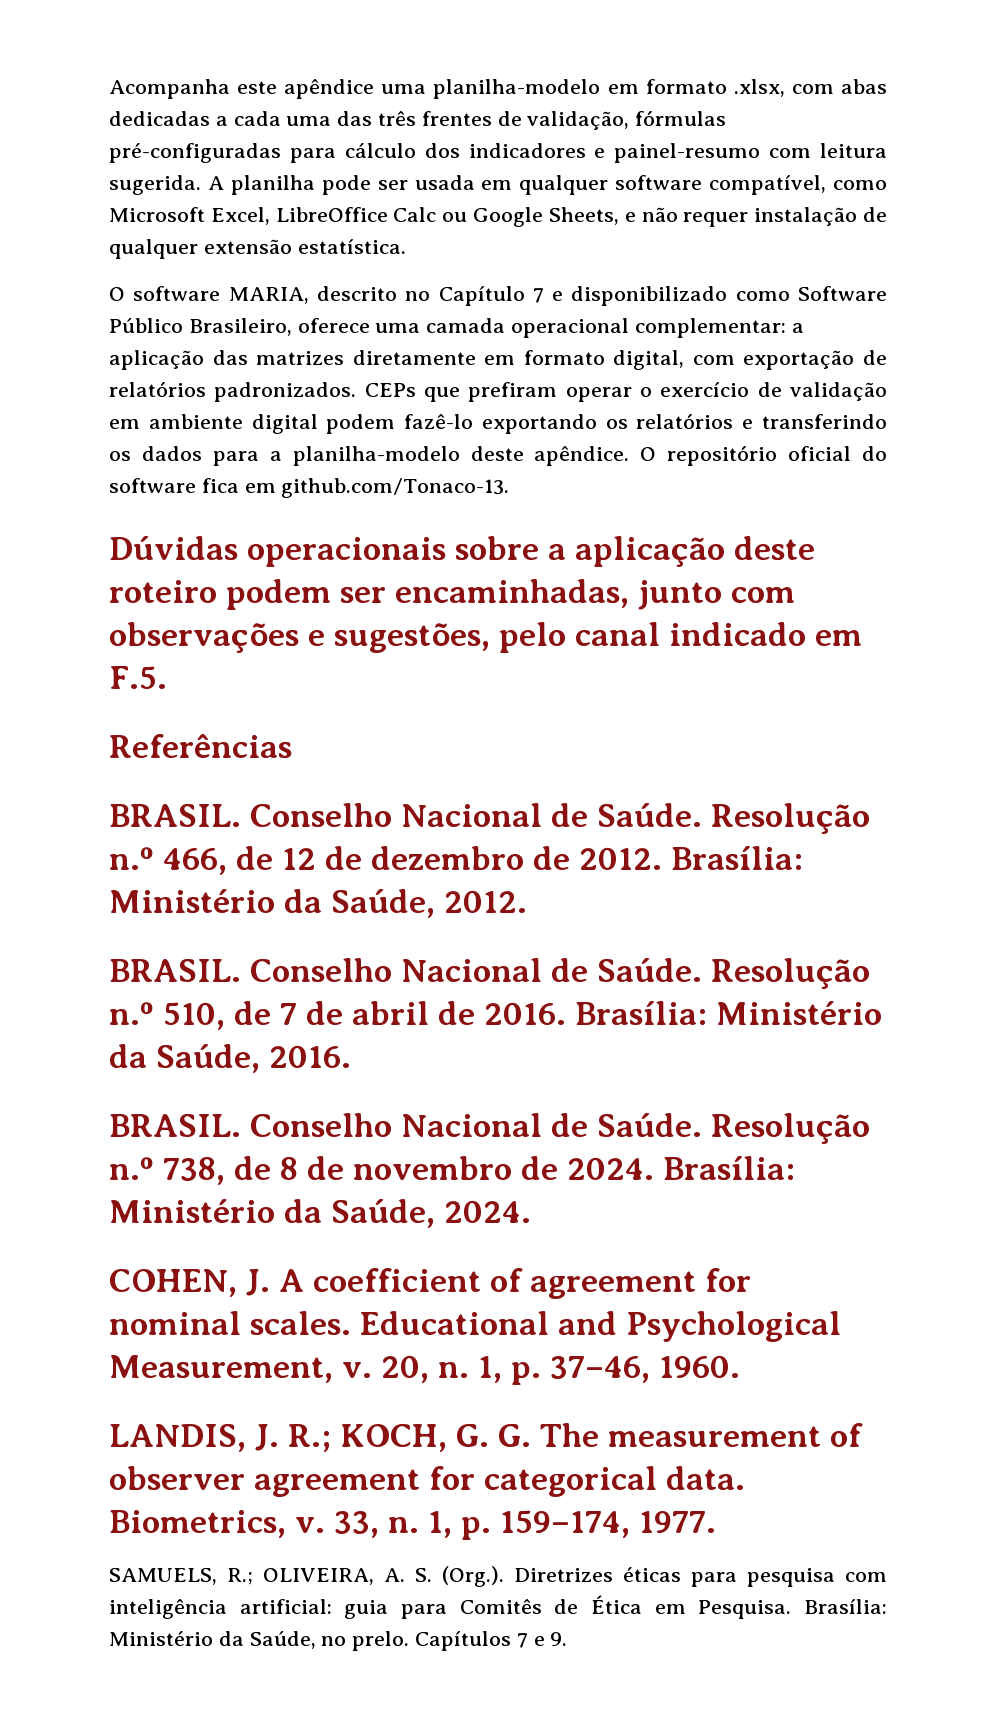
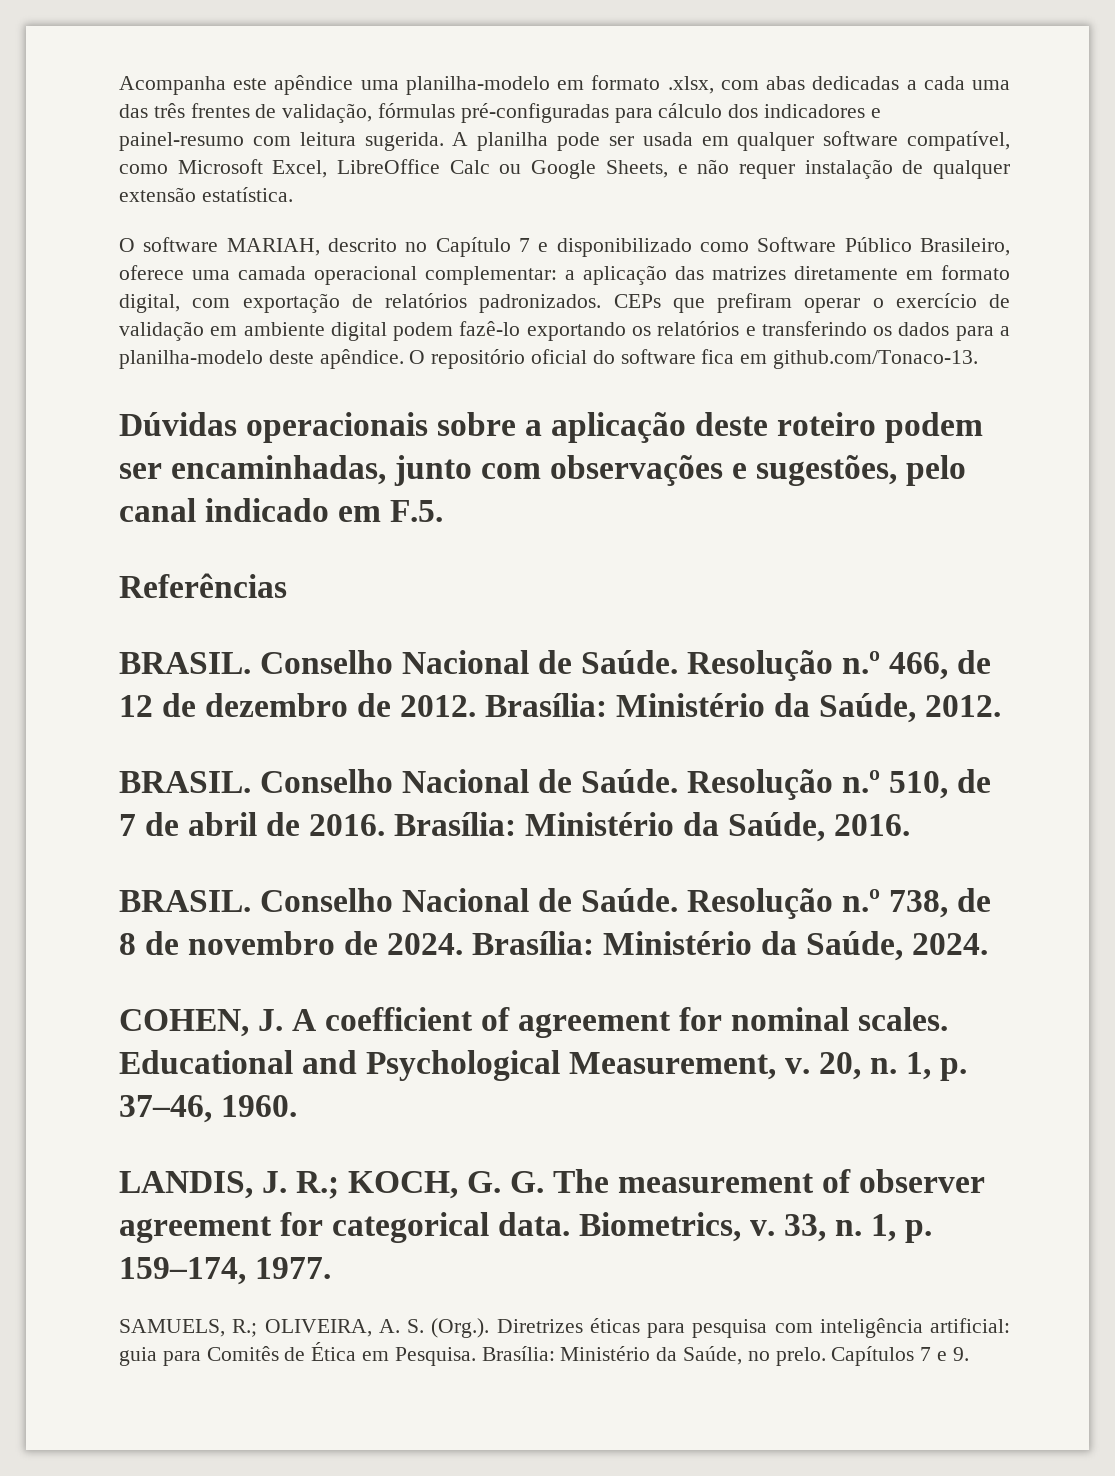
[228,287,309,304] MARIA, -> [226,238,320,256] MARIAH,

